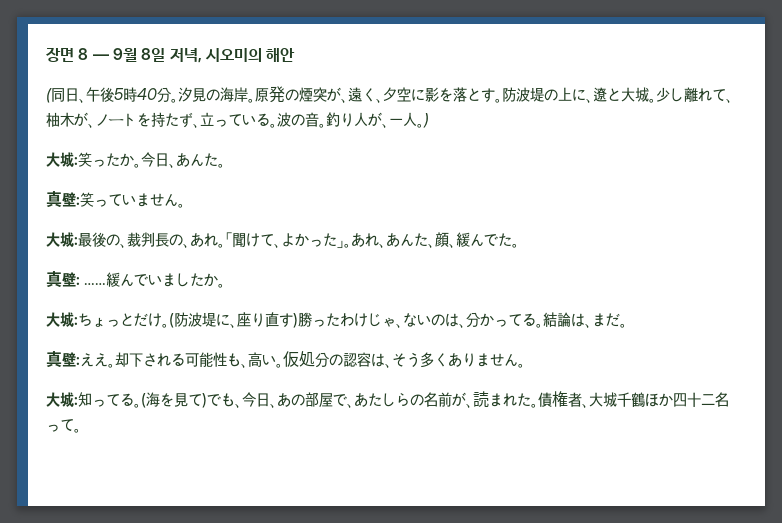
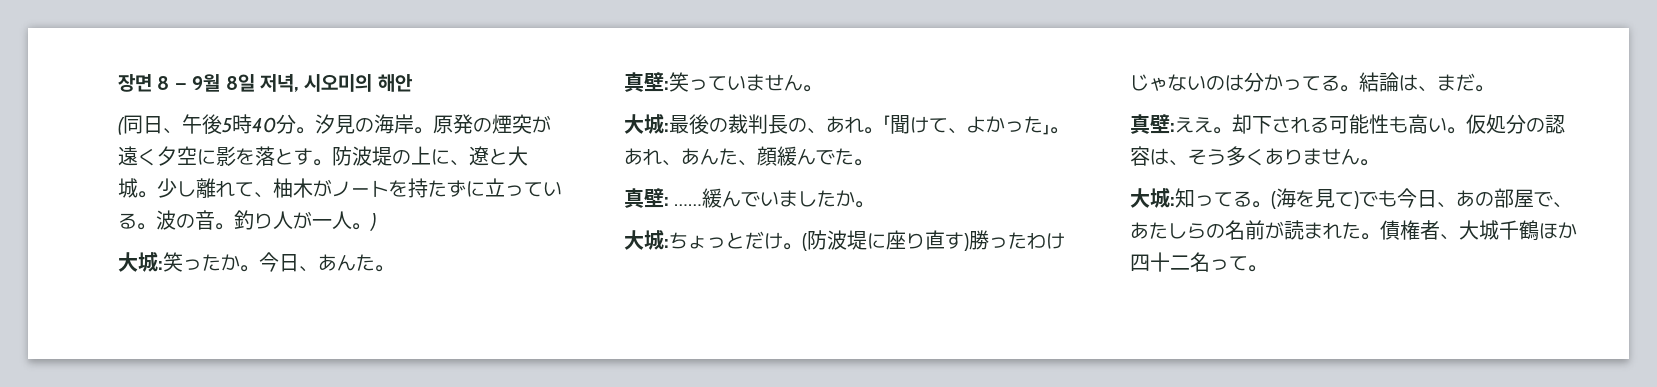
[341,87,383,103] 、遠く、 -> [118,146,157,166] 遠く
[88,123,95,128] 、 -> (332, 188) none
[193,123,200,128] 、 -> [466,181,485,197] に
[382,123,389,128] 、 -> (312, 220) none
[120,243,127,248] 、 -> (728, 125) none
[449,243,456,248] 、 -> (777, 156) none
[230,323,237,328] 、 -> (886, 241) none
[396,323,403,328] 、 -> (1168, 84) none
[459,323,466,328] 、 -> (1244, 82) none
[241,363,248,368] 、 -> (1408, 124) none
[235,403,242,408] 、 -> (1397, 198) none
[466,403,473,408] 、 -> (1284, 230) none

